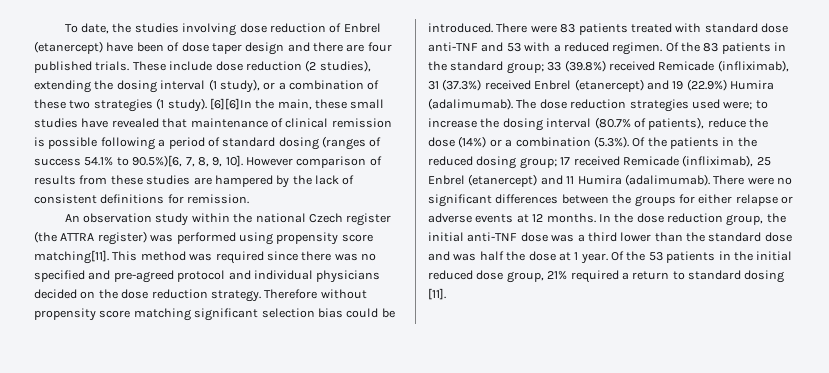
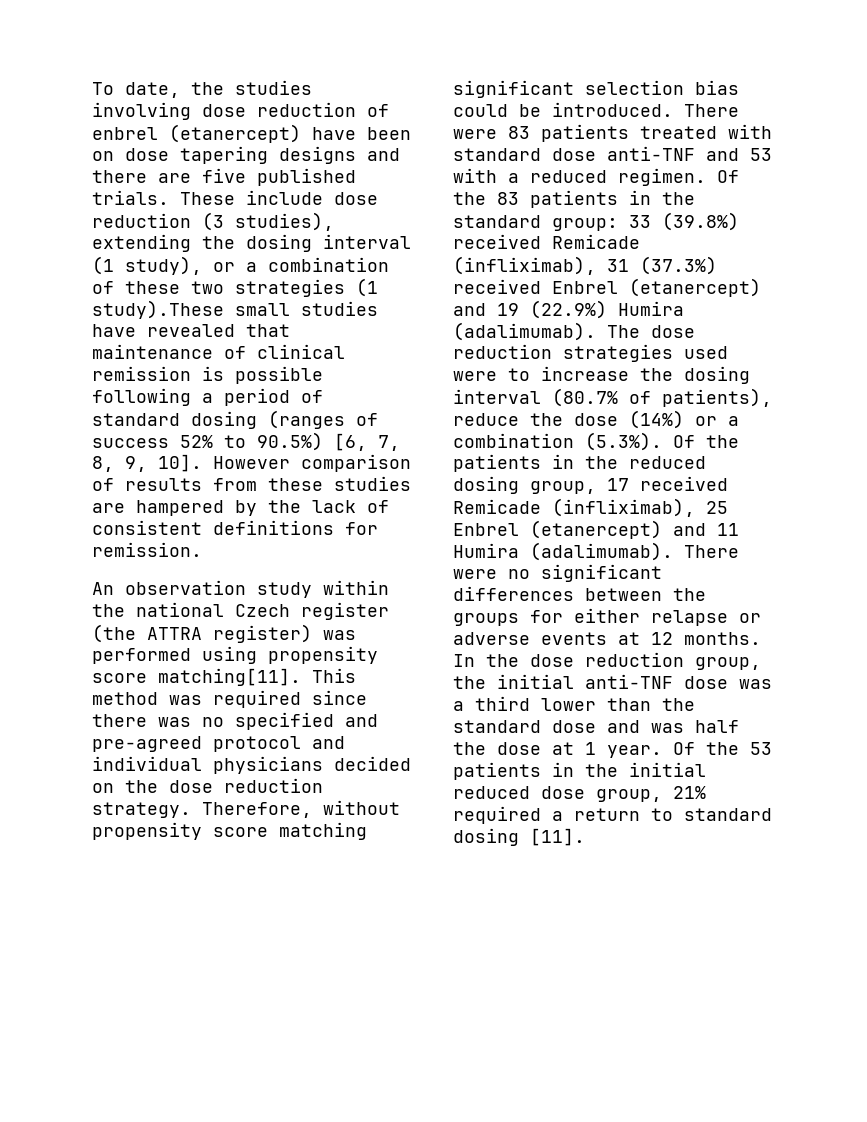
[343,23,381,33] Enbrel -> [92,127,158,140] enbrel
[167,42,285,55] of dose taper design -> [92,146,356,164] on dose tapering designs
[367,42,392,52] four -> [202,168,246,183] five
[305,60,317,72] (2 -> [202,212,224,231] (3
[167,98,347,112] study). [6][6]In the main, these -> [92,300,224,319] study).These
[84,155,183,167] 54.1% to 90.5%)[6, -> [180,432,367,451] 52% to 90.5%) [6,
[264,289,318,299] Therefore -> [202,802,312,818] Therefore,
[506,62,544,74] group; -> [552,218,618,231] group:
[723,101,753,110] were; -> [453,371,497,381] were
[519,157,557,169] group; -> [530,481,596,494] group,

